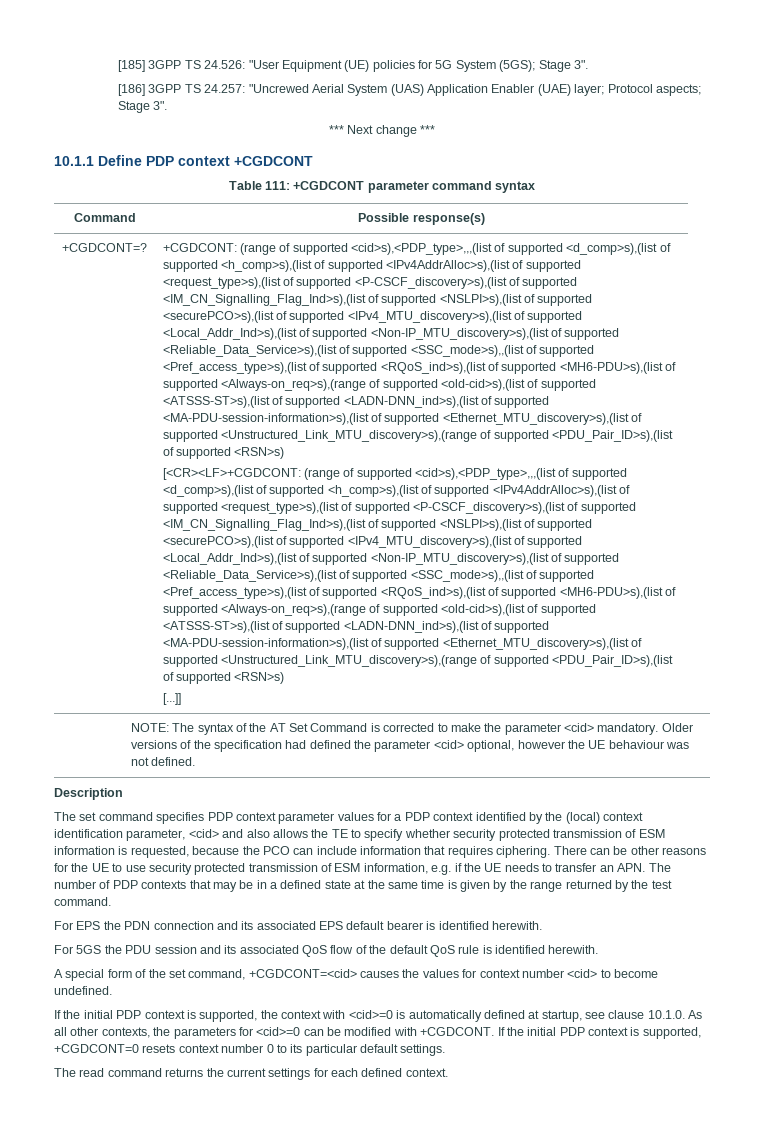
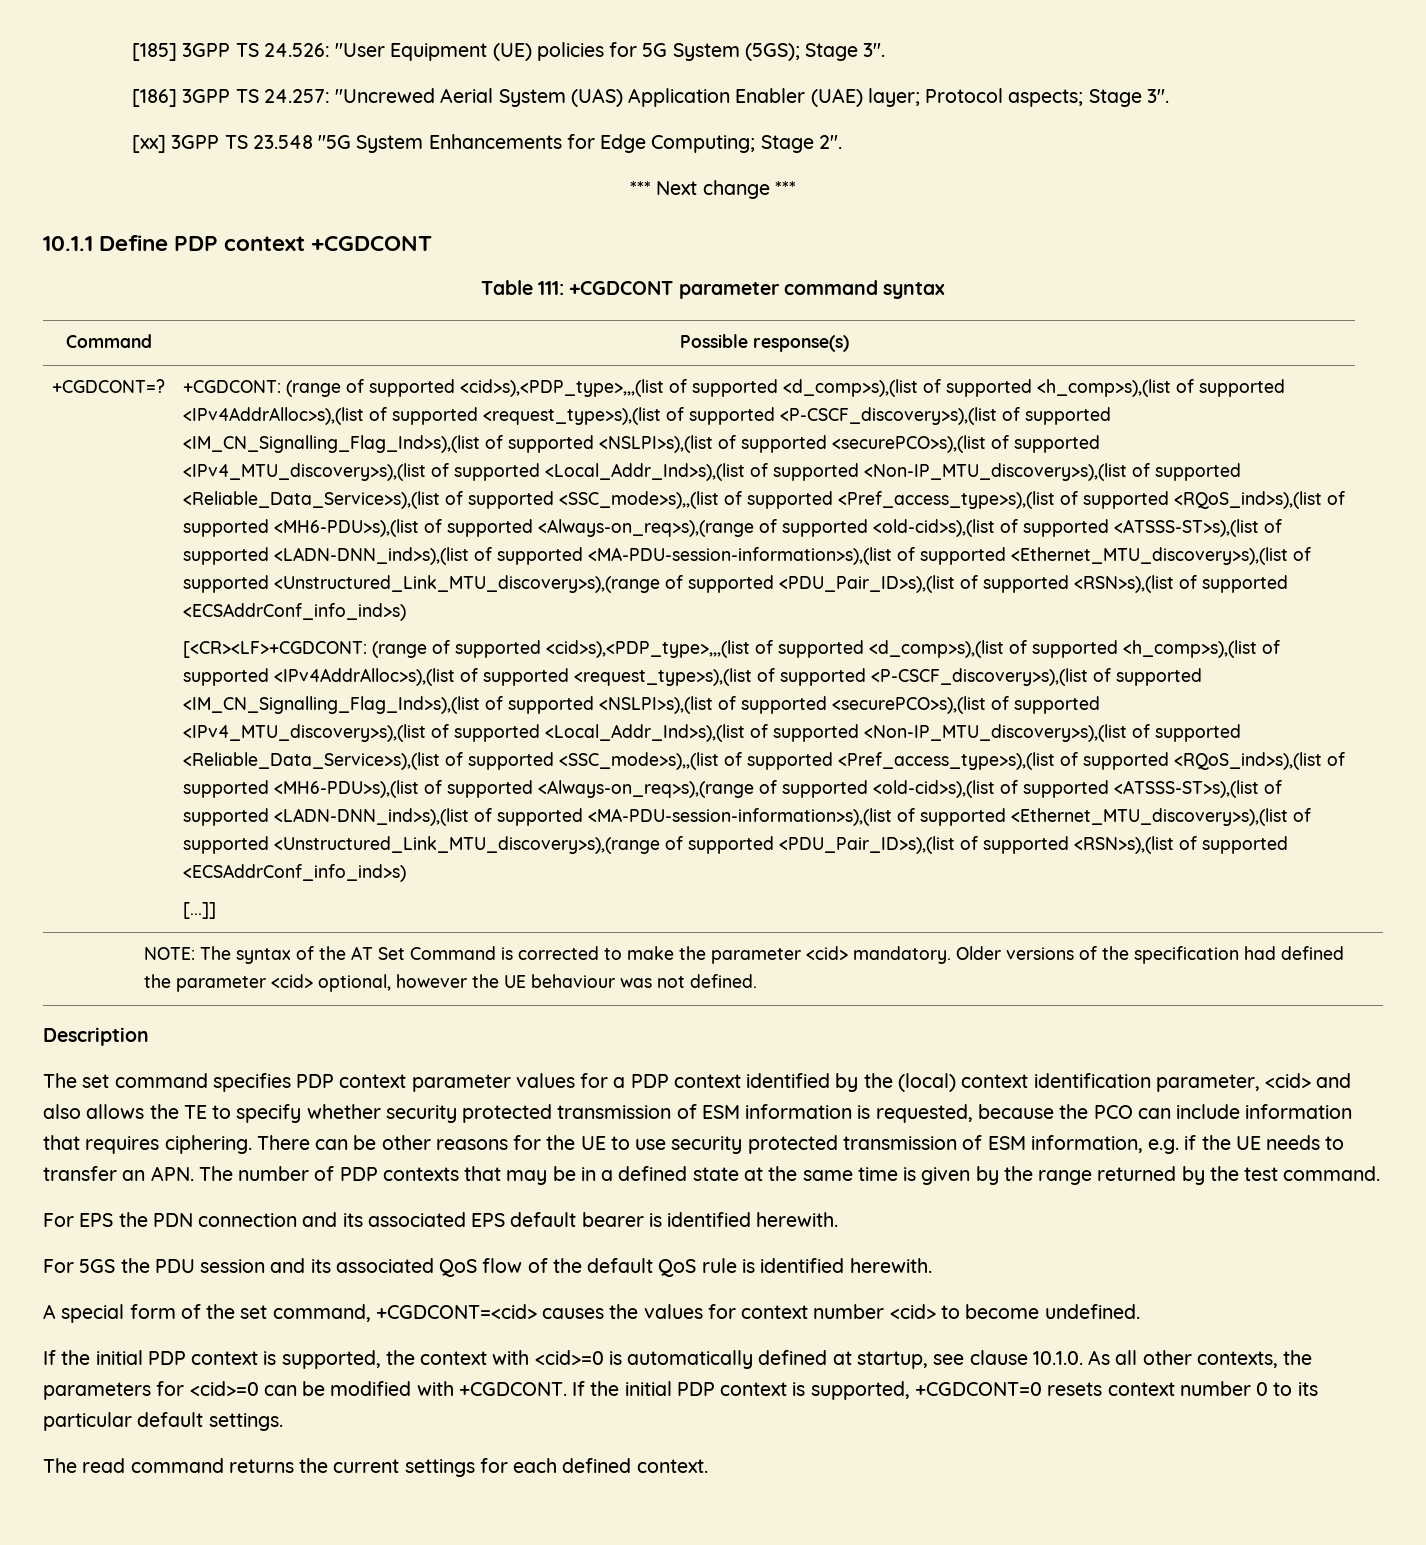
(168, 105) none -> [132,134,842,153] // [xx] 3GPP TS 23.548 "5G System Enhancements for Edge Computing; Stage 2".
[234,447,285,459] <RSN>s) -> [1073,575,1288,593] [182,603,406,621] <RSN>s),(list of supported <ECSAddrConf_info_ind>s)
[234,672,285,684] <RSN>s) -> [1073,836,1288,854] [182,864,406,882] <RSN>s),(list of supported <ECSAddrConf_info_ind>s)

